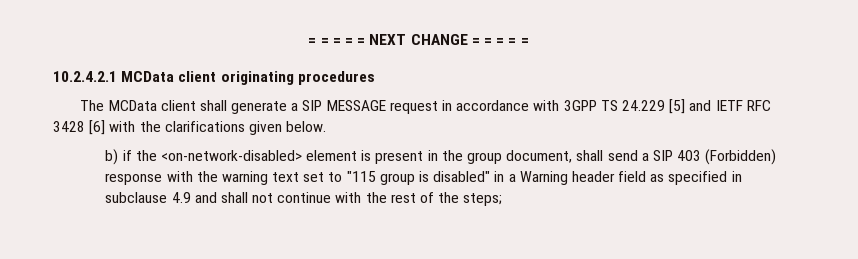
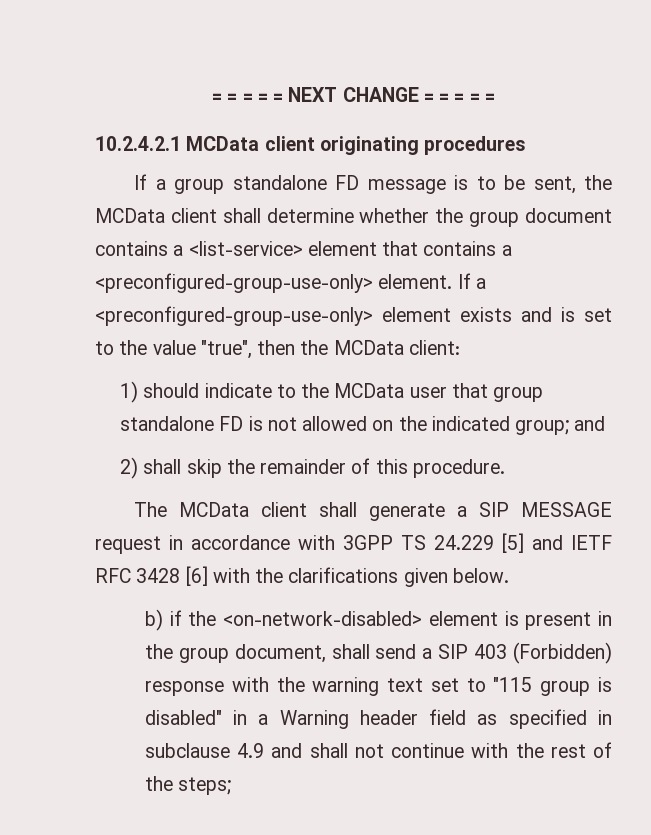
(375, 78) none -> [133,174,612,194] [95,208,612,227] [95,241,512,256] [95,273,486,293] [95,306,612,326] [95,340,460,359] [119,381,544,403] [119,416,606,435] [119,457,505,479] // If a group standalone FD message is to be sent, the MCData client shall determine whether the group document contains a <list-service> element that contains a <preconfigured-group-use-only> element. If a <preconfigured-group-use-only> element exists and is set to the value "true", then the MCData client: // 1) should indicate to the MCData user that group standalone FD is not allowed on the indicated group; and // 2) shall skip the remainder of this procedure.

